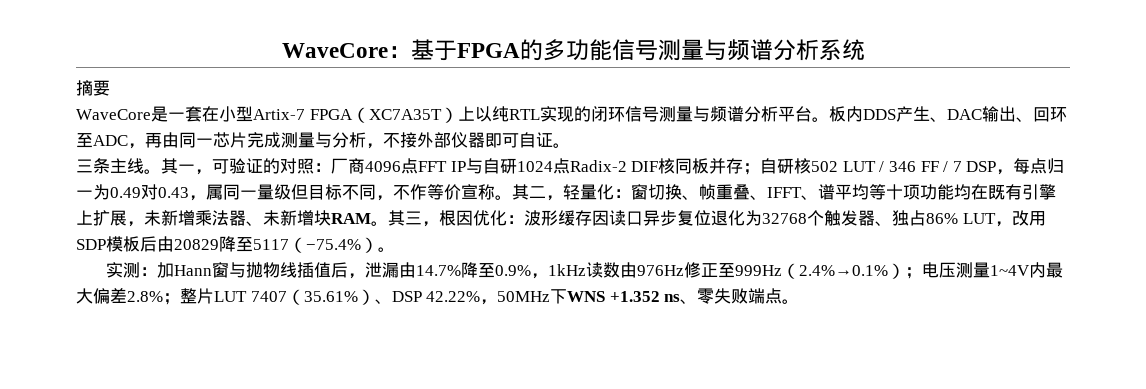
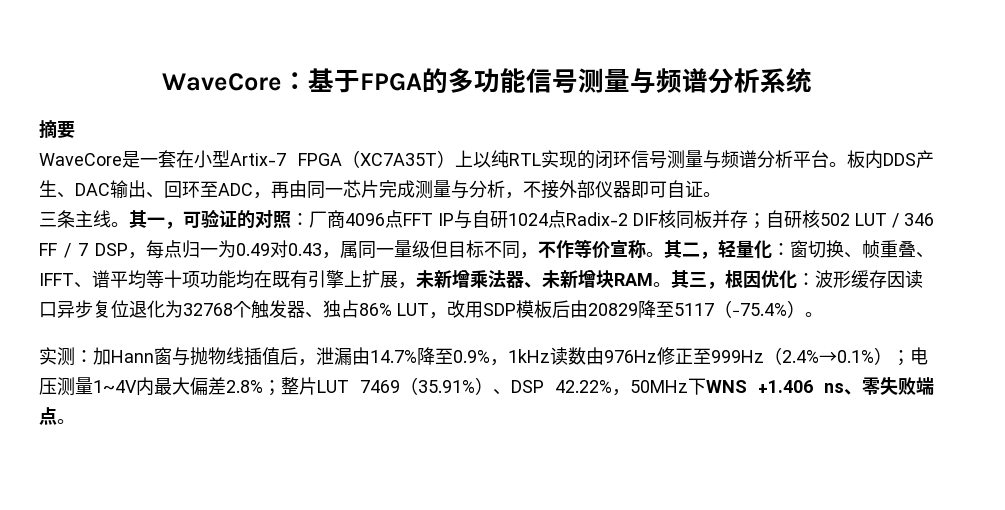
[250,289,358,305] 7407（35.61% -> [360,377,475,395] 7469（35.91%
[609,291,660,302] +1.352 -> [758,380,813,393] +1.406

